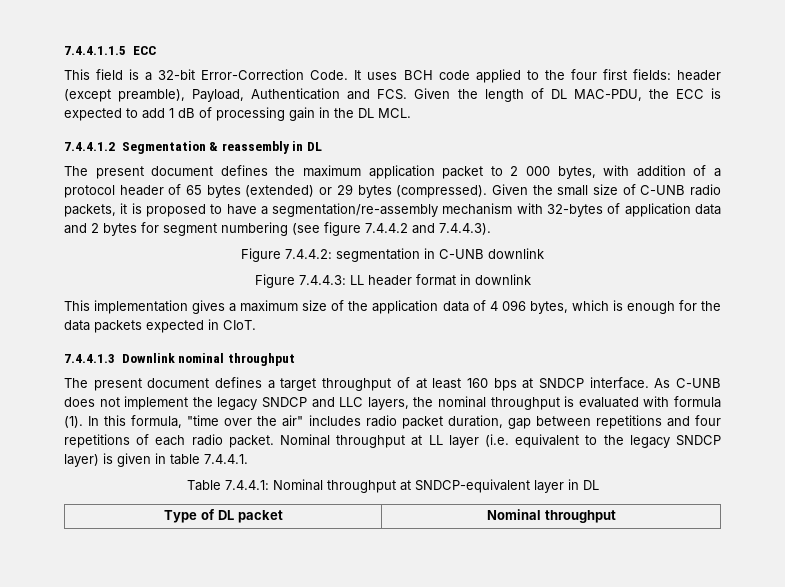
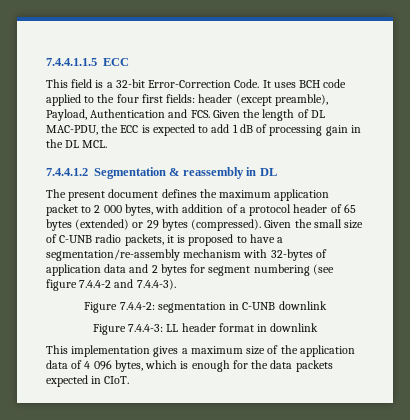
[365,223,491,235] [241,248,332,262] 7.4.4.2 and 7.4.4.3). // Figure 7.4.4.2: -> [79,279,176,290] [84,302,155,313] 7.4.4-2 and 7.4.4-3). // Figure 7.4.4-2:
[298,275,346,285] 7.4.4.3: -> [128,324,164,332] 7.4.4-3:
[64,353,295,366] [64,377,721,391] [64,396,722,410] [64,415,721,429] [64,434,722,448] [64,453,248,467] [186,479,599,493] [163,509,283,523] [486,509,616,523] // 7.4.4.1.3 Downlink nominal throughput // The present document defines a target throughput of at least 160 bps at SNDCP interface. As C-UNB does not implement the legacy SNDCP and LLC layers, the nominal throughput is evaluated with formula (1). In this formula, "time over the air" includes radio packet duration, gap between repetitions and four repetitions of each radio packet. Nominal throughput at LL layer (i.e. equivalent to the legacy SNDCP layer) is given in table 7.4.4.1. // Table 7.4.4.1: Nominal throughput at SNDCP-equivalent layer in DL // Type of DL packet | Nominal throughput -> (130, 380) none

